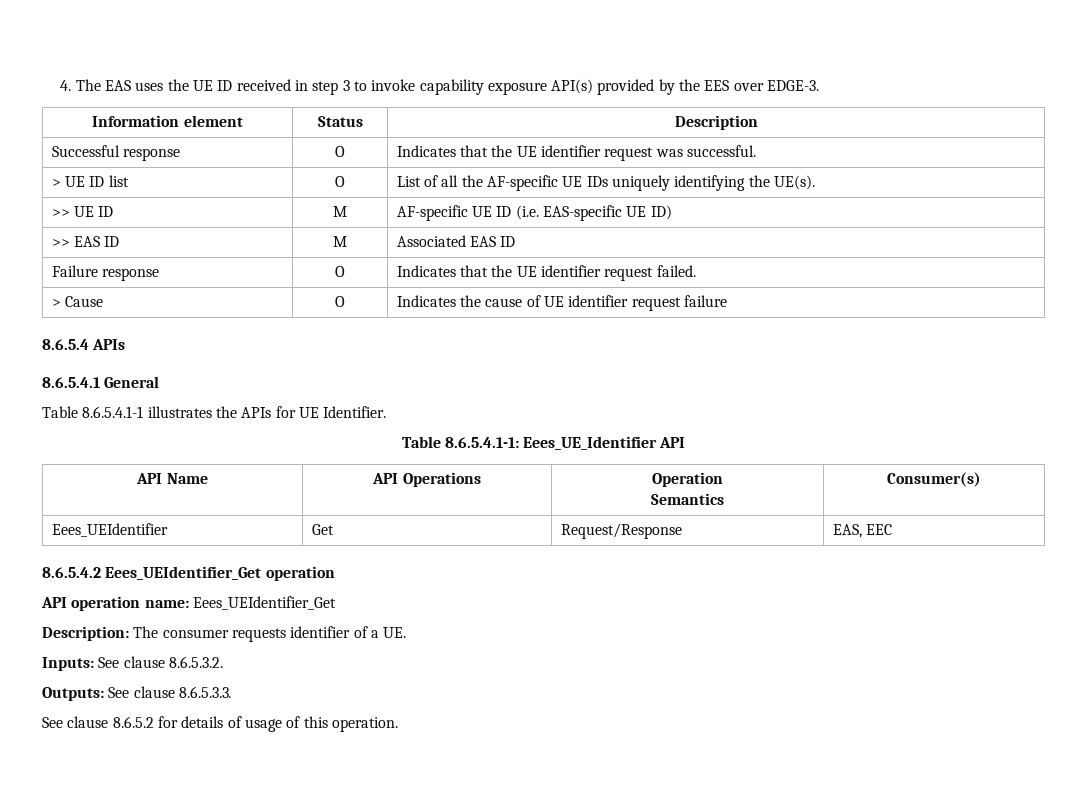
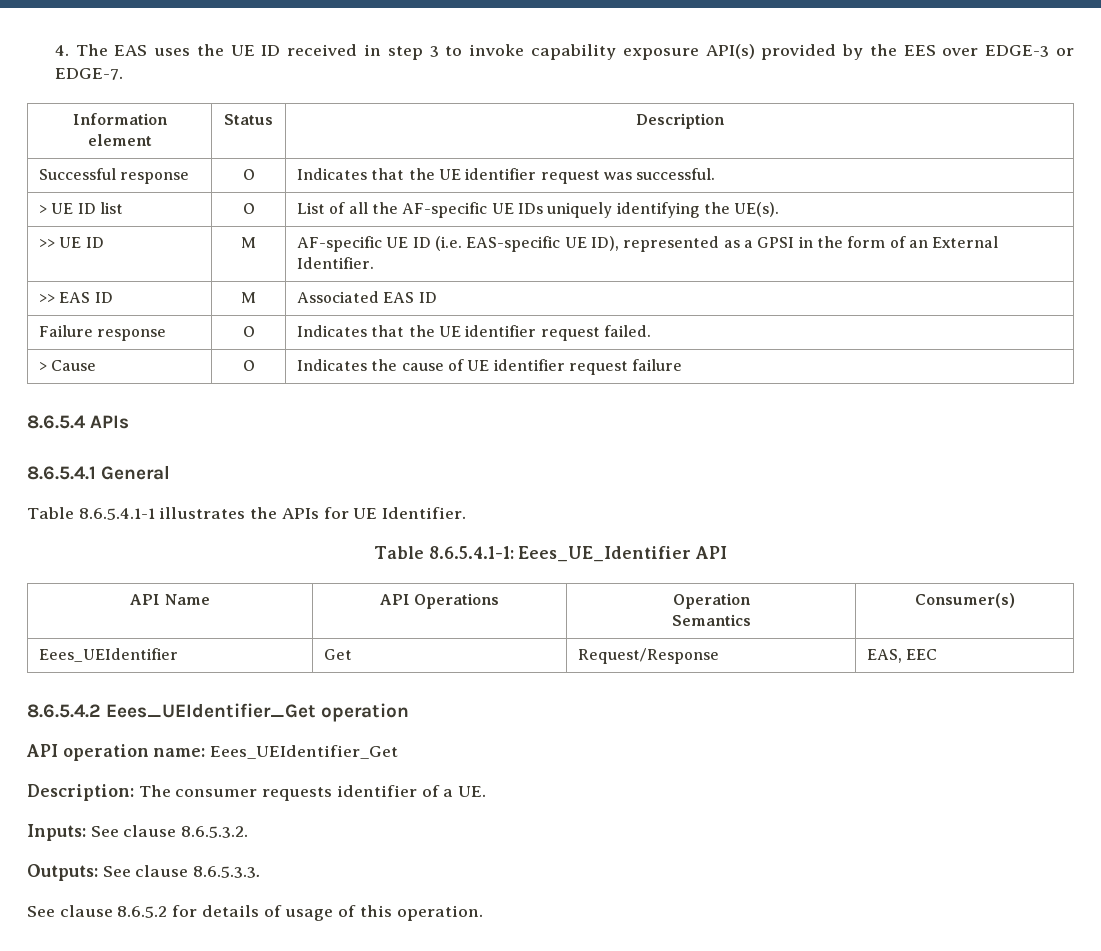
[767,80,820,91] EDGE-3. -> [985,45,1075,57] [54,68,123,80] EDGE-3 or EDGE-7.
[650,205,672,220] ID) -> [590,236,999,252] [297,257,375,269] ID), represented as a GPSI in the form of an External Identifier.

